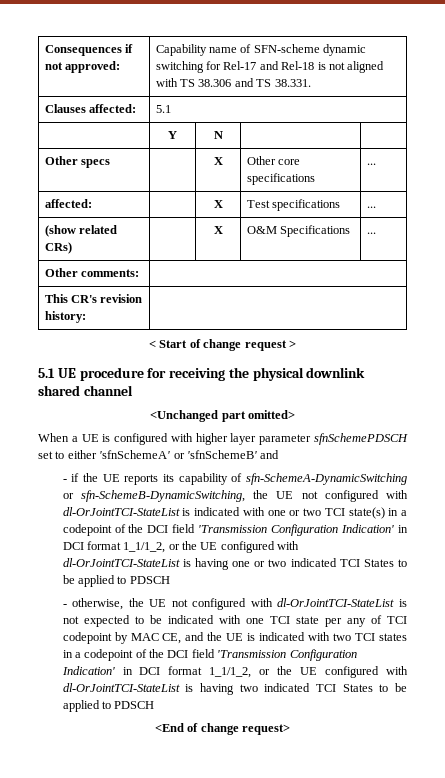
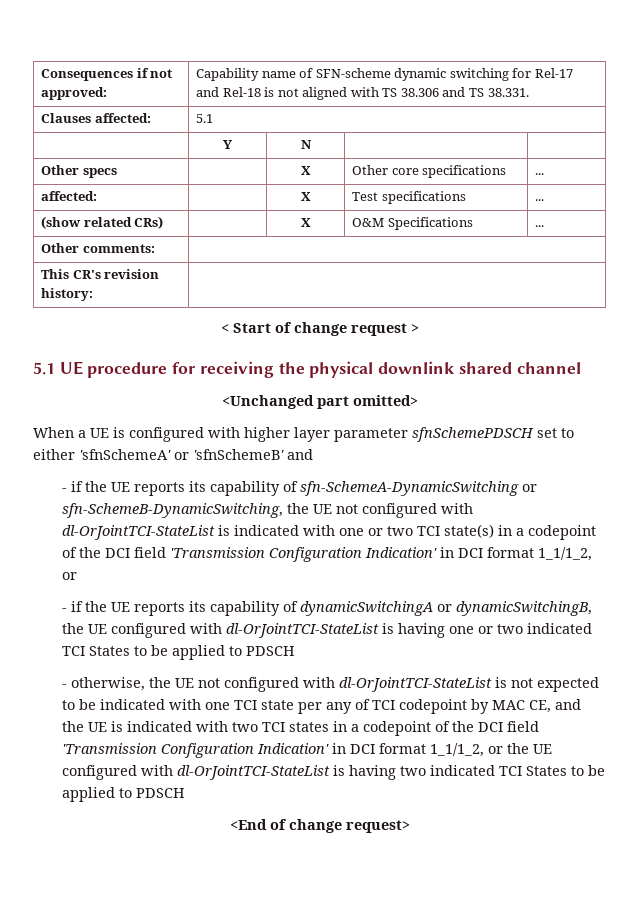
(180, 547) none -> [61,601,592,616] // - if the UE reports its capability of dynamicSwitchingA or dynamicSwitchingB,

